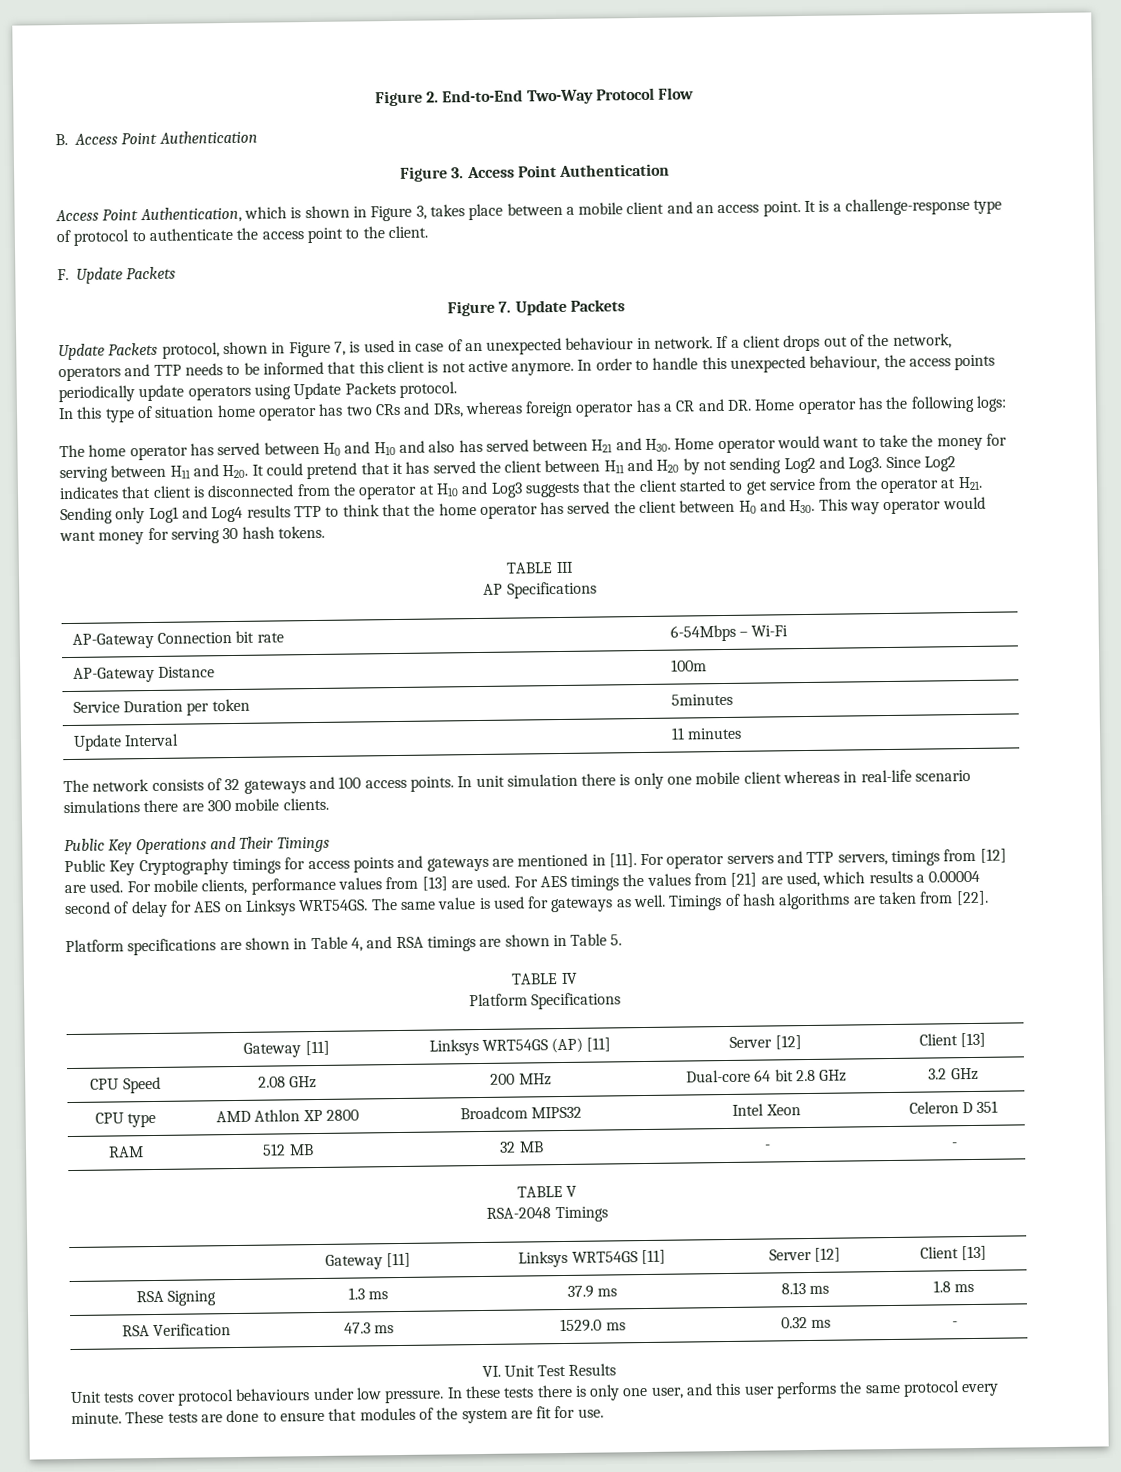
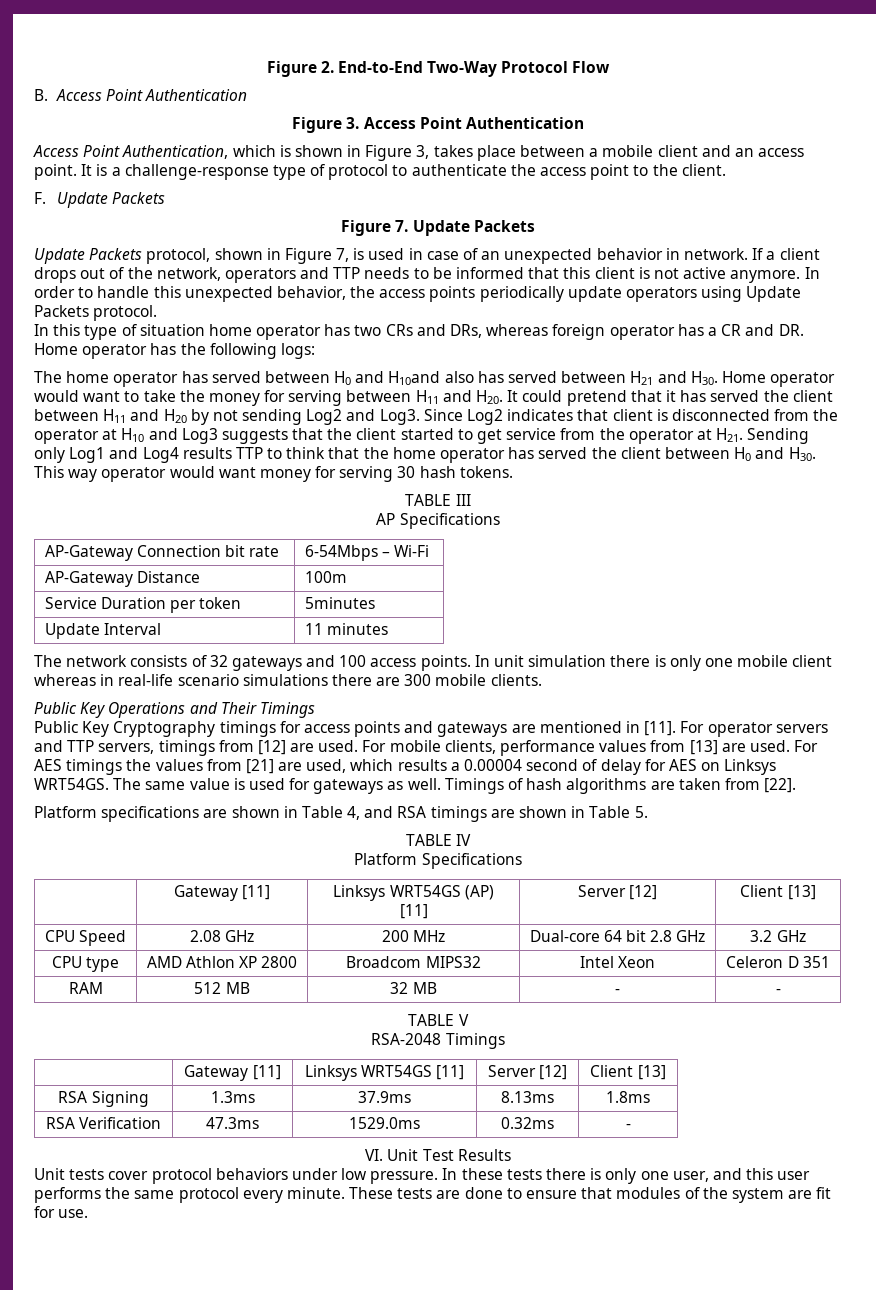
[565,337,635,350] behaviour -> [596,248,663,260] behavior
[809,355,881,371] behaviour, -> [276,286,346,300] behavior,
[373,440,425,456] H10 and -> [388,371,441,385] H10and
[347,1287,389,1300] [566,1285,618,1298] [780,1282,830,1295] [932,1280,975,1293] [121,1323,232,1337] [343,1322,395,1334] [560,1318,626,1333] [780,1317,832,1329] 1.3 ms | 37.9 ms | 8.13 ms | 1.8 ms // RSA Verification | 47.3 ms | 1529.0 ms | 0.32 ms -> [210,1091,255,1103] [358,1091,411,1103] [501,1091,554,1103] [606,1091,650,1103] [45,1117,162,1129] [206,1117,259,1129] [349,1117,420,1129] [501,1117,554,1129] 1.3ms | 37.9ms | 8.13ms | 1.8ms // RSA Verification | 47.3ms | 1529.0ms | 0.32ms
[235,1388,311,1402] behaviours -> [215,1168,288,1180] behaviors

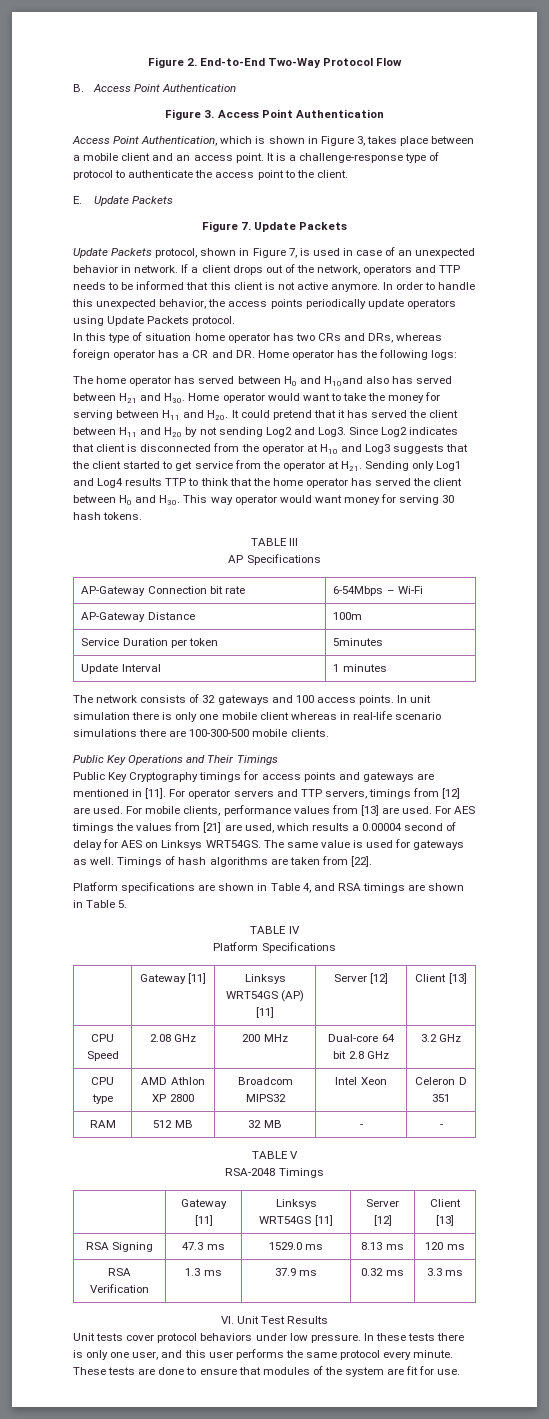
[34,192,46,204] F. -> [73,196,82,204] E.
[304,623,323,635] 11 -> [333,664,340,672] 1
[404,674,432,686] 300 -> [189,729,250,737] 100-300-500
[210,1091,255,1103] [358,1091,411,1103] [501,1091,554,1103] [606,1091,650,1103] [45,1117,162,1129] [206,1117,259,1129] [349,1117,420,1129] [501,1117,554,1129] [625,1124,631,1129] 1.3ms | 37.9ms | 8.13ms | 1.8ms // RSA Verification | 47.3ms | 1529.0ms | 0.32ms | - -> [182,1242,225,1250] [268,1242,324,1250] [361,1242,404,1250] [425,1242,465,1250] [108,1268,131,1276] [90,1284,149,1293] [185,1268,222,1276] [274,1268,318,1276] [361,1268,404,1276] [426,1268,464,1276] 47.3 ms | 1529.0 ms | 8.13 ms | 120 ms // RSA Verification | 1.3 ms | 37.9 ms | 0.32 ms | 3.3 ms

